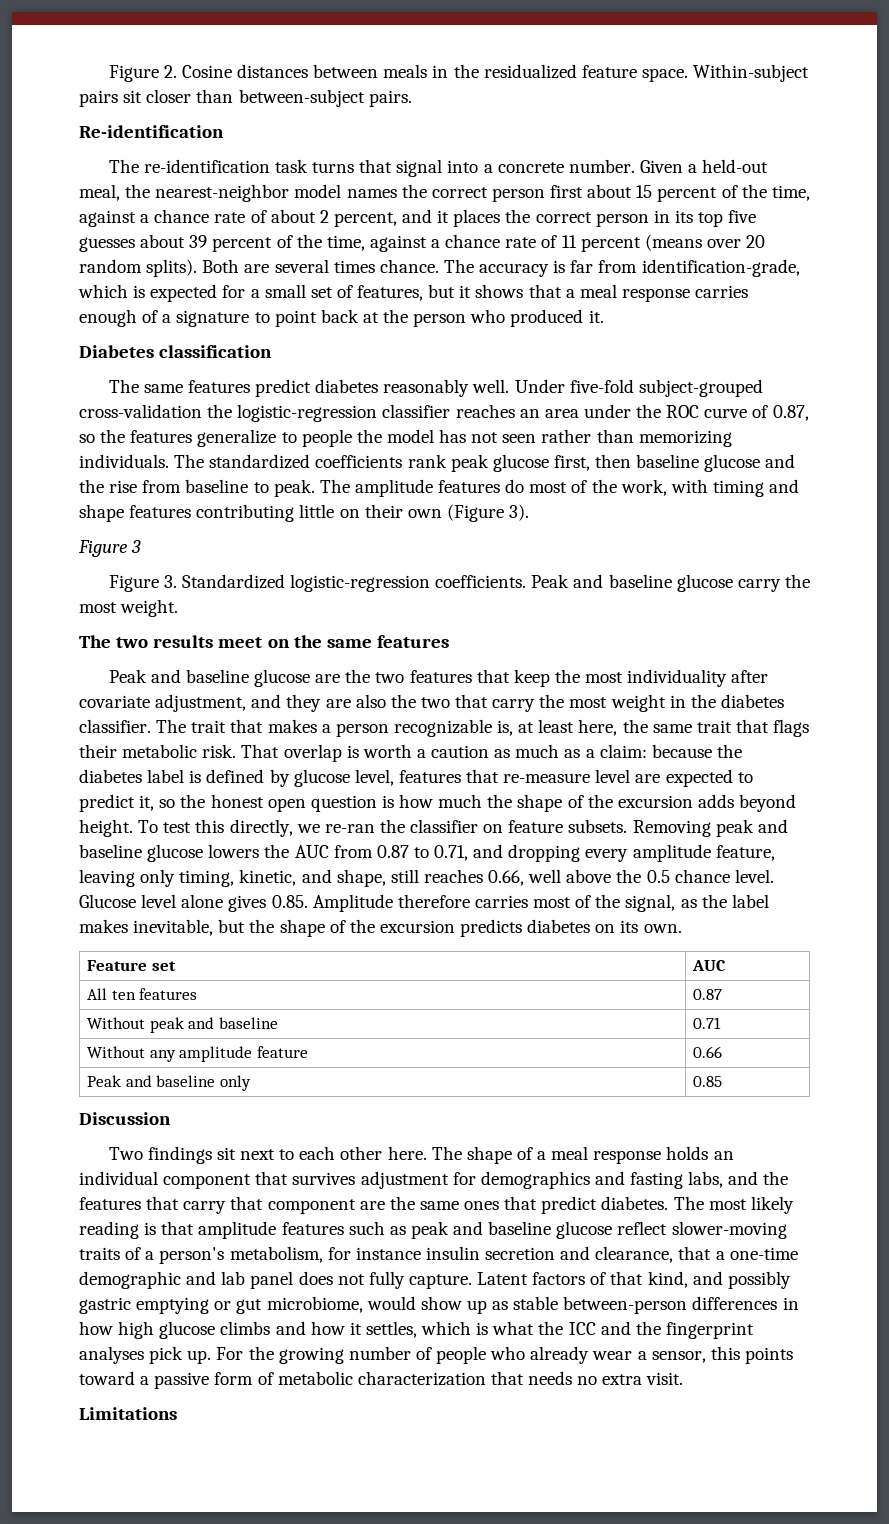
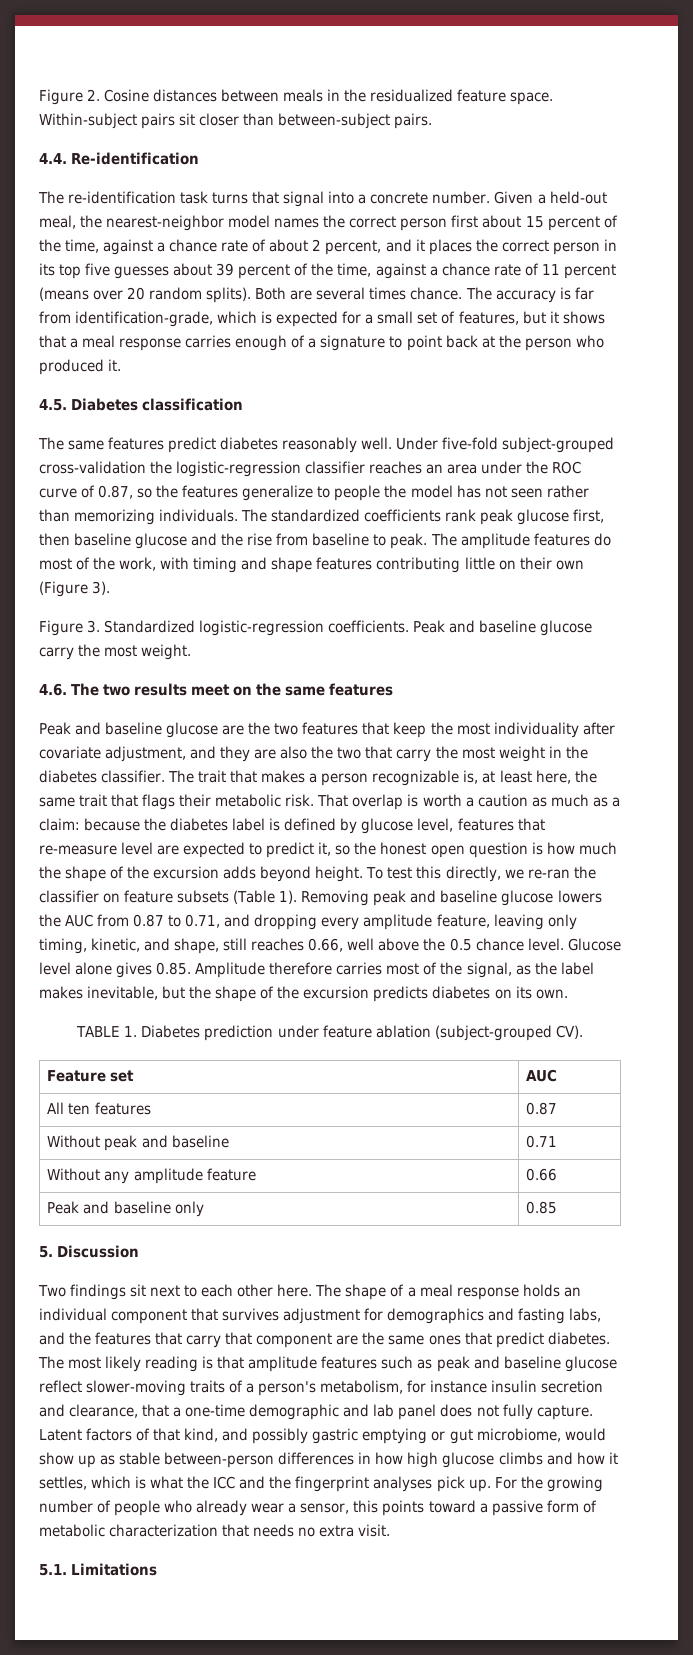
(412, 98) none -> [39,153,67,164] 4.4.
(604, 316) none -> [39,399,67,411] 4.5.
[78,540,142,557] // Figure 3 -> (111, 588) none
(179, 608) none -> [39,683,67,696] 4.6.
[568,819,628,833] subsets. -> [177,890,298,904] subsets (Table 1).
(682, 928) none -> [76,1025,583,1041] // TABLE 1. Diabetes prediction under feature ablation (subject-grouped CV).
(723, 1081) none -> [39,1246,53,1258] 5.
(684, 1378) none -> [39,1564,67,1576] 5.1.

